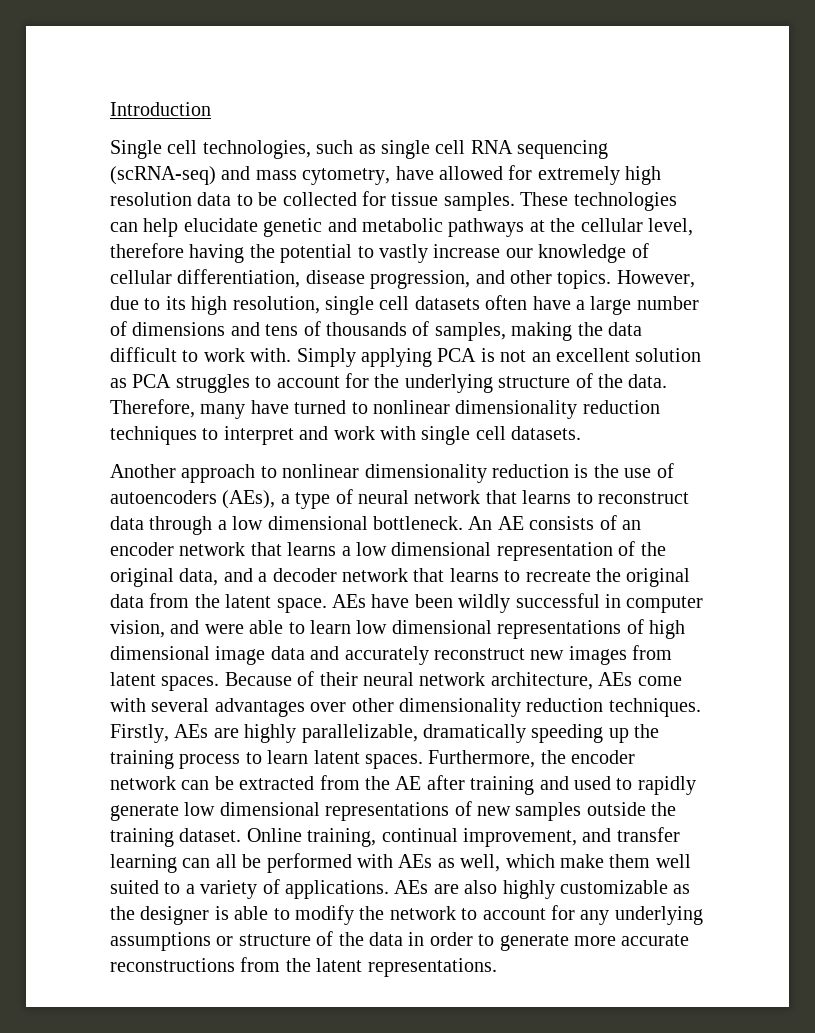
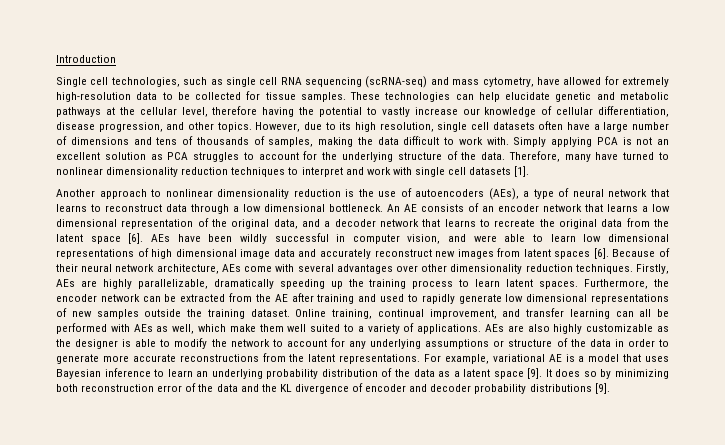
[625,166,662,185] [110,192,192,206] high resolution -> [56,92,131,102] high-resolution
[511,426,582,440] datasets. -> [469,166,530,177] datasets [1].
[276,598,327,613] space. -> [90,233,144,244] space [6].
[161,676,220,691] spaces. -> [554,248,609,259] spaces [6].
(497, 967) none -> [424,354,669,364] [56,368,669,379] [56,383,610,394] For example, variational AE is a model that uses Bayesian inference to learn an underlying probability distribution of the data as a latent space [9]. It does so by minimizing both reconstruction error of the data and the KL divergence of encoder and decoder probability distributions [9].

